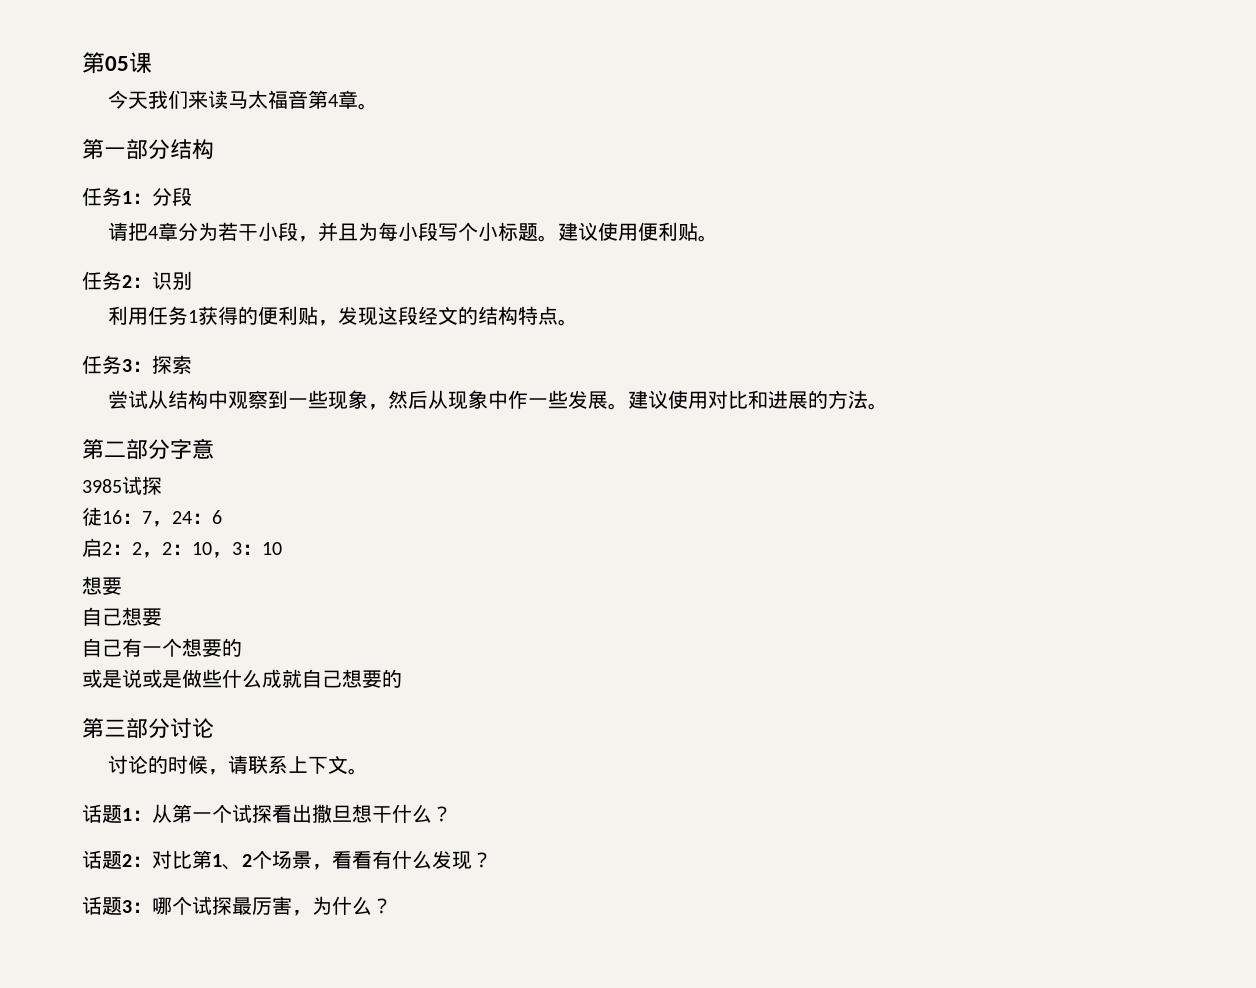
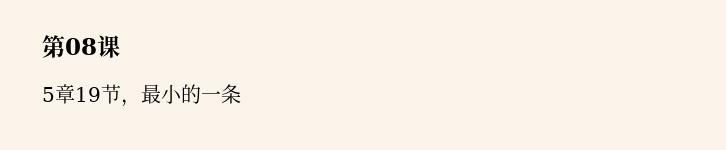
[82,52,129,74] 第05 -> [42,35,97,58] 第08
[108,90,379,110] [82,139,214,159] [82,187,192,206] [108,222,719,242] [82,271,192,290] [108,306,579,326] [82,355,192,374] [108,390,889,410] [82,438,214,460] [82,476,162,495] [82,507,222,527] [82,538,282,558] [82,576,122,595] [82,607,162,626] [82,638,242,657] [82,669,402,688] [82,718,214,738] [108,755,369,775] [82,804,452,823] [82,850,492,870] [82,896,392,916] 今天我们来读马太福音第4章。 // 第一部分结构 // 任务1：分段 // 请把4章分为若干小段，并且为每小段写个小标题。建议使用便利贴。 // 任务2：识别 // 利用任务1获得的便利贴，发现这段经文的结构特点。 // 任务3：探索 // 尝试从结构中观察到一些现象，然后从现象中作一些发展。建议使用对比和进展的方法。 // 第二部分字意 // 3985试探 // 徒16：7，24：6 // 启2：2，2：10，3：10 // 想要 // 自己想要 // 自己有一个想要的 // 或是说或是做些什么成就自己想要的 // 第三部分讨论 // 讨论的时候，请联系上下文。 // 话题1：从第一个试探看出撒旦想干什么？ // 话题2：对比第1、2个场景，看看有什么发现？ // 话题3：哪个试探最厉害，为什么？ -> [42,84,241,107] 5章19节，最小的一条

